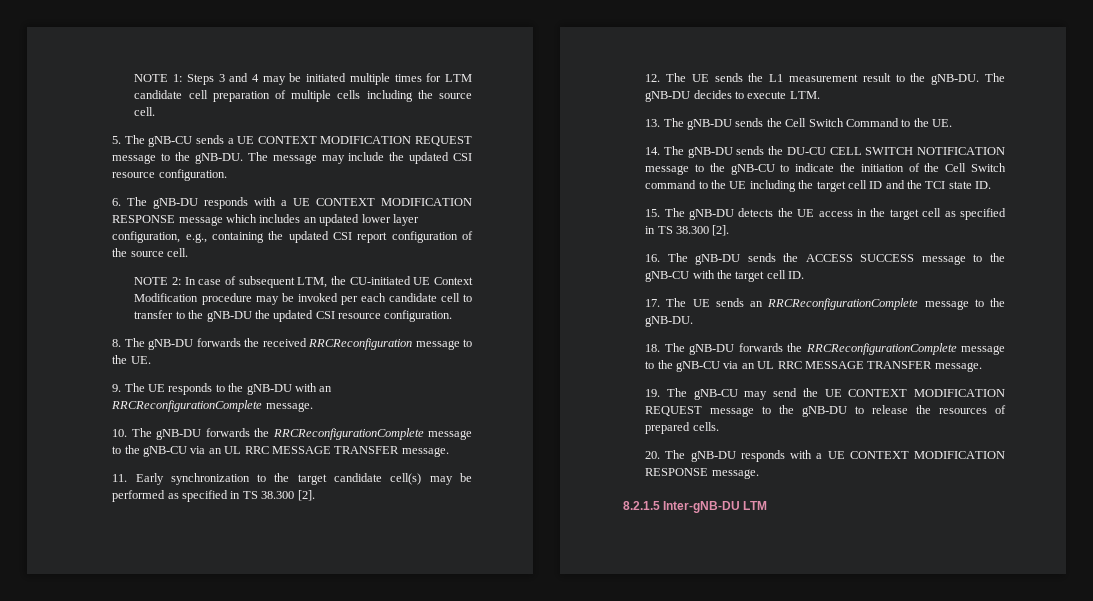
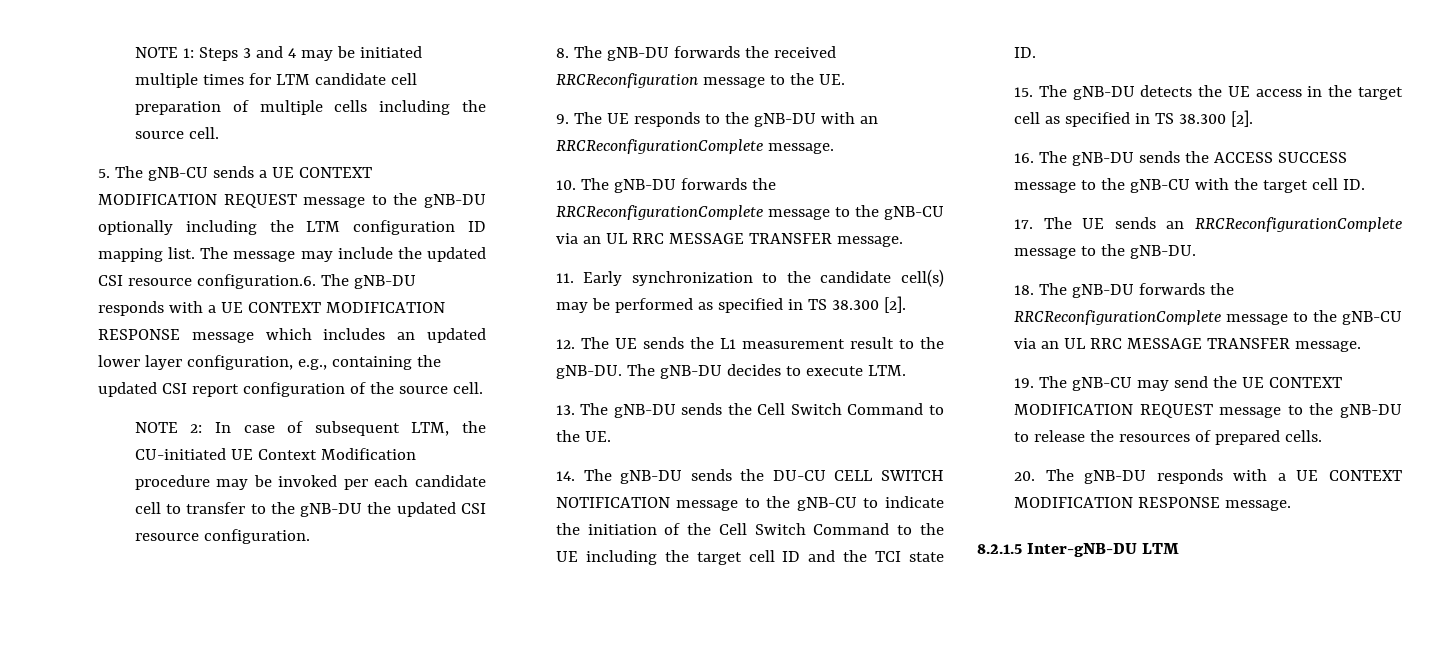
[194,153,243,164] gNB-DU. -> [424,194,487,208] [97,220,486,235] [97,247,196,262] gNB-DU optionally including the LTM configuration ID mapping list.
[158,169,227,181] [112,198,122,206] configuration. // 6. -> [196,274,316,289] configuration.6.
[297,474,327,485] target -> (811, 277) none
[645,180,697,189] command -> [813,523,890,535] Command

